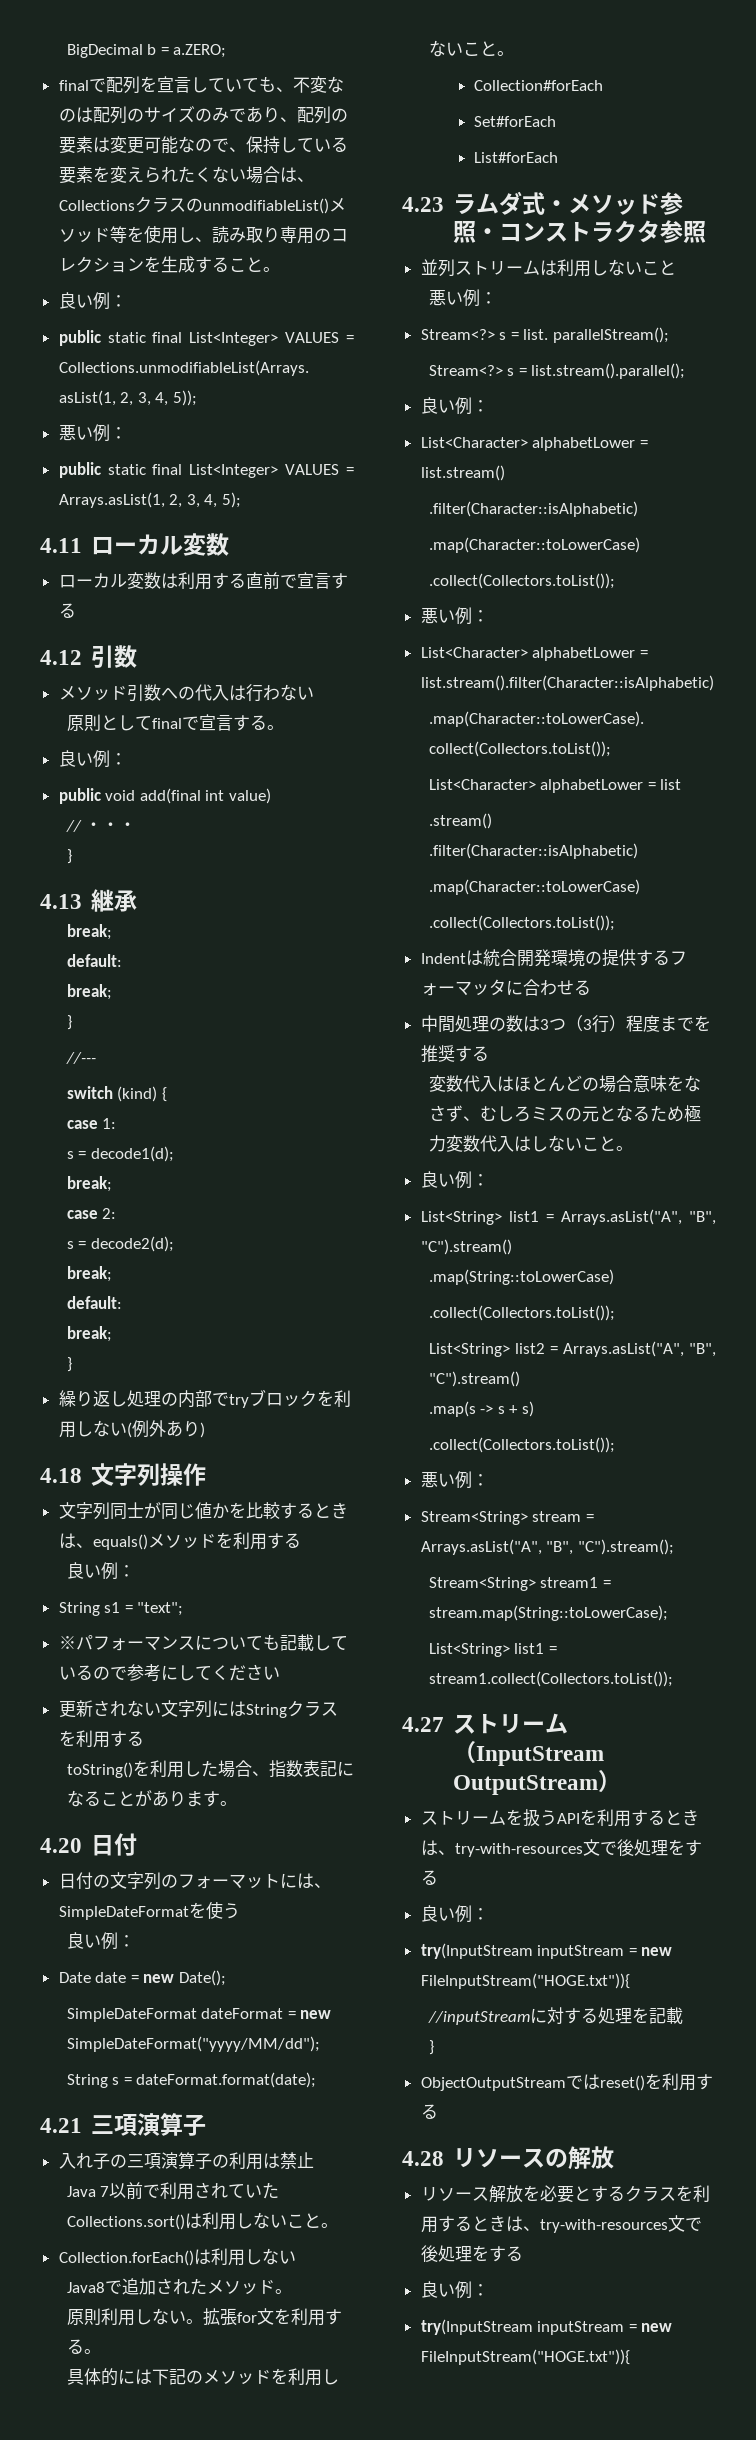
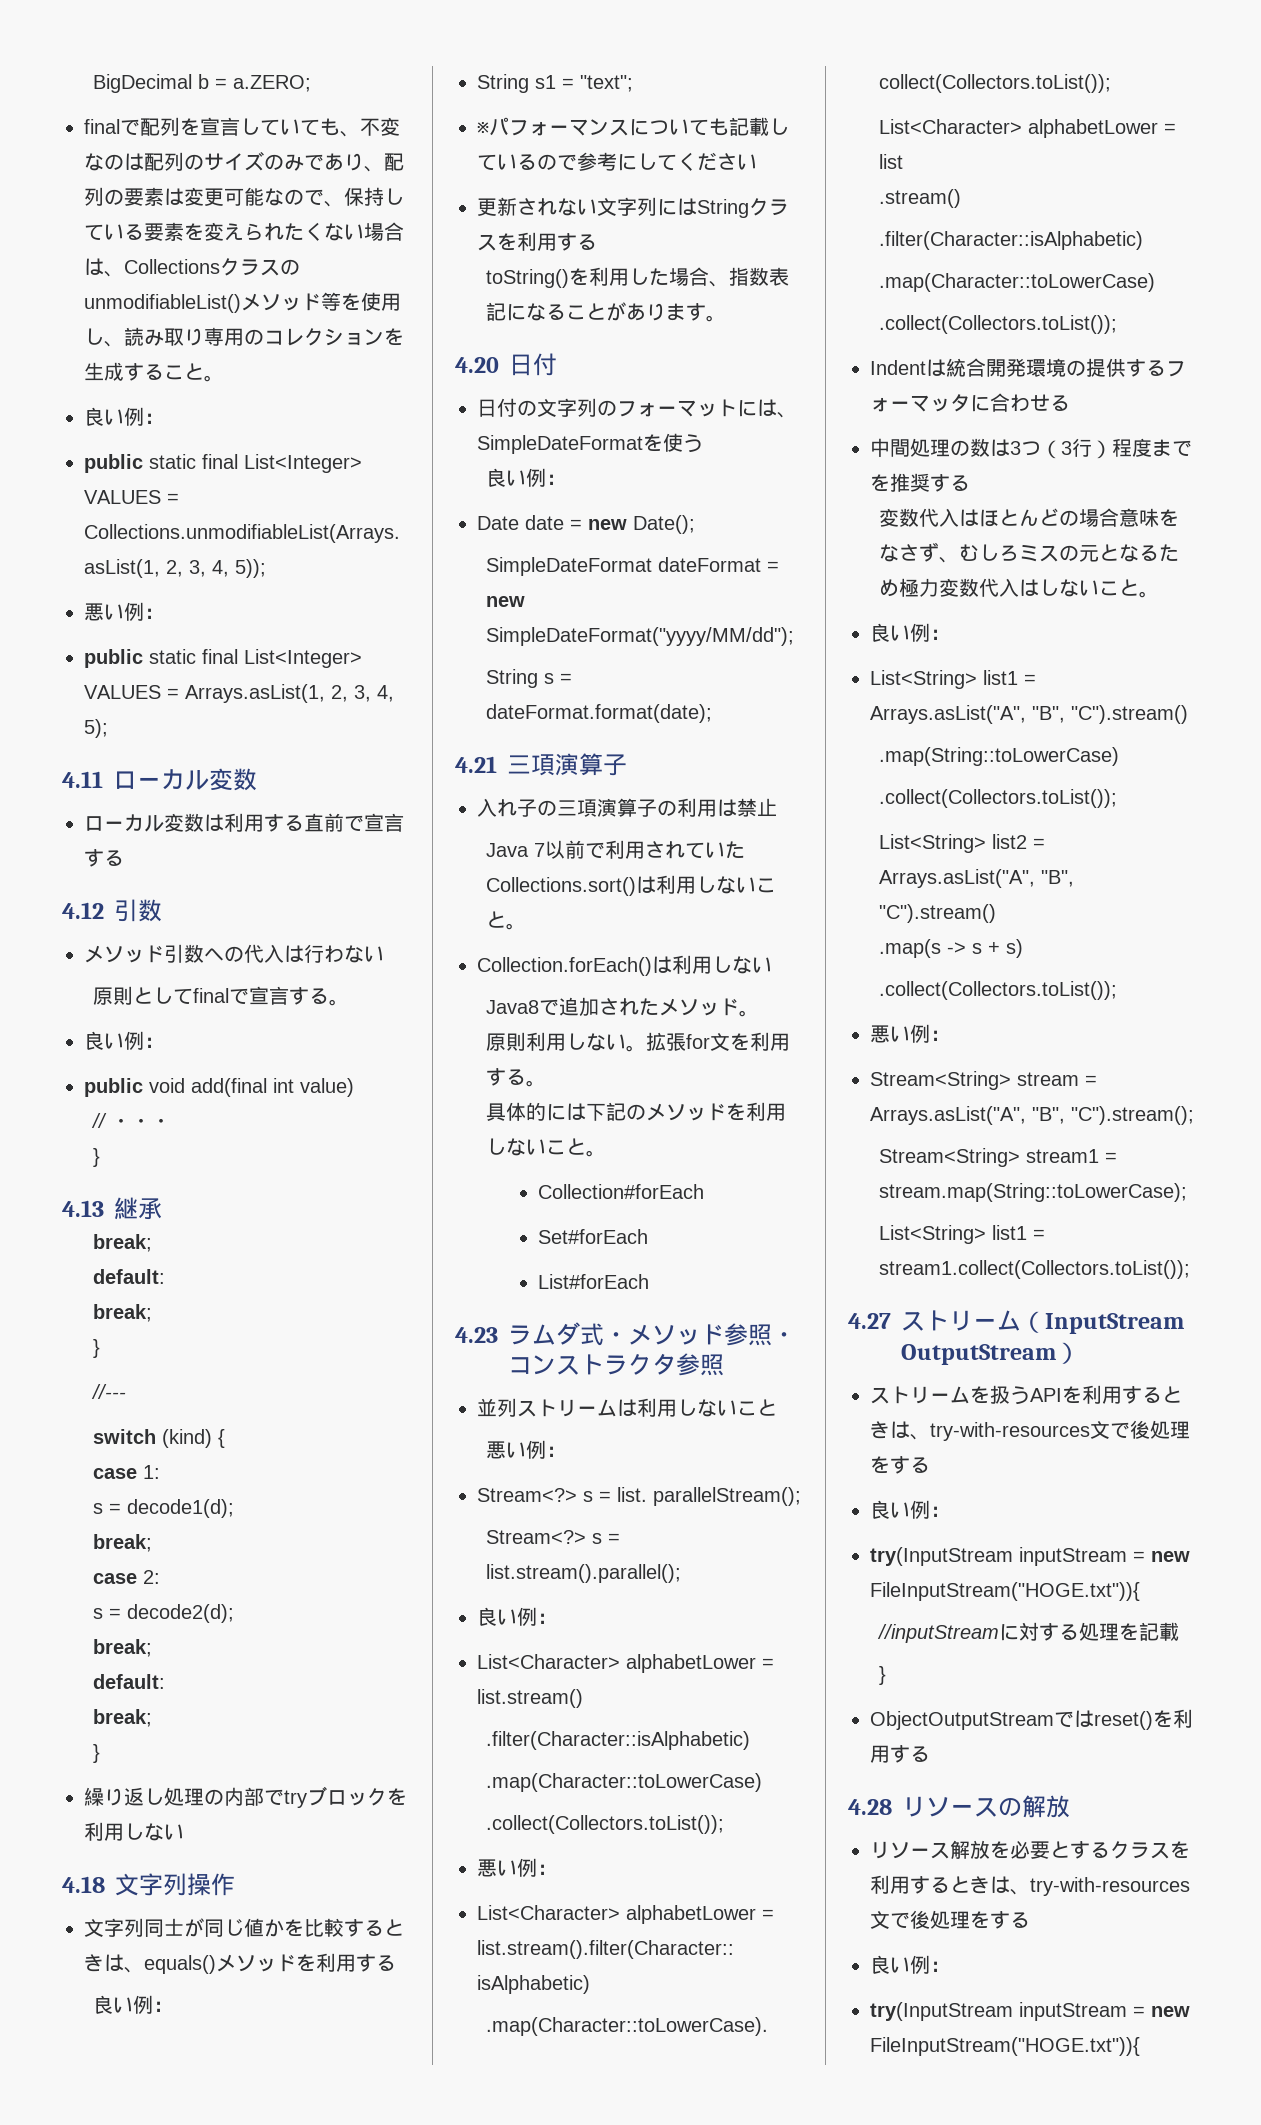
[126,1420,205,1438] (例外あり) -> (184, 1832) none

